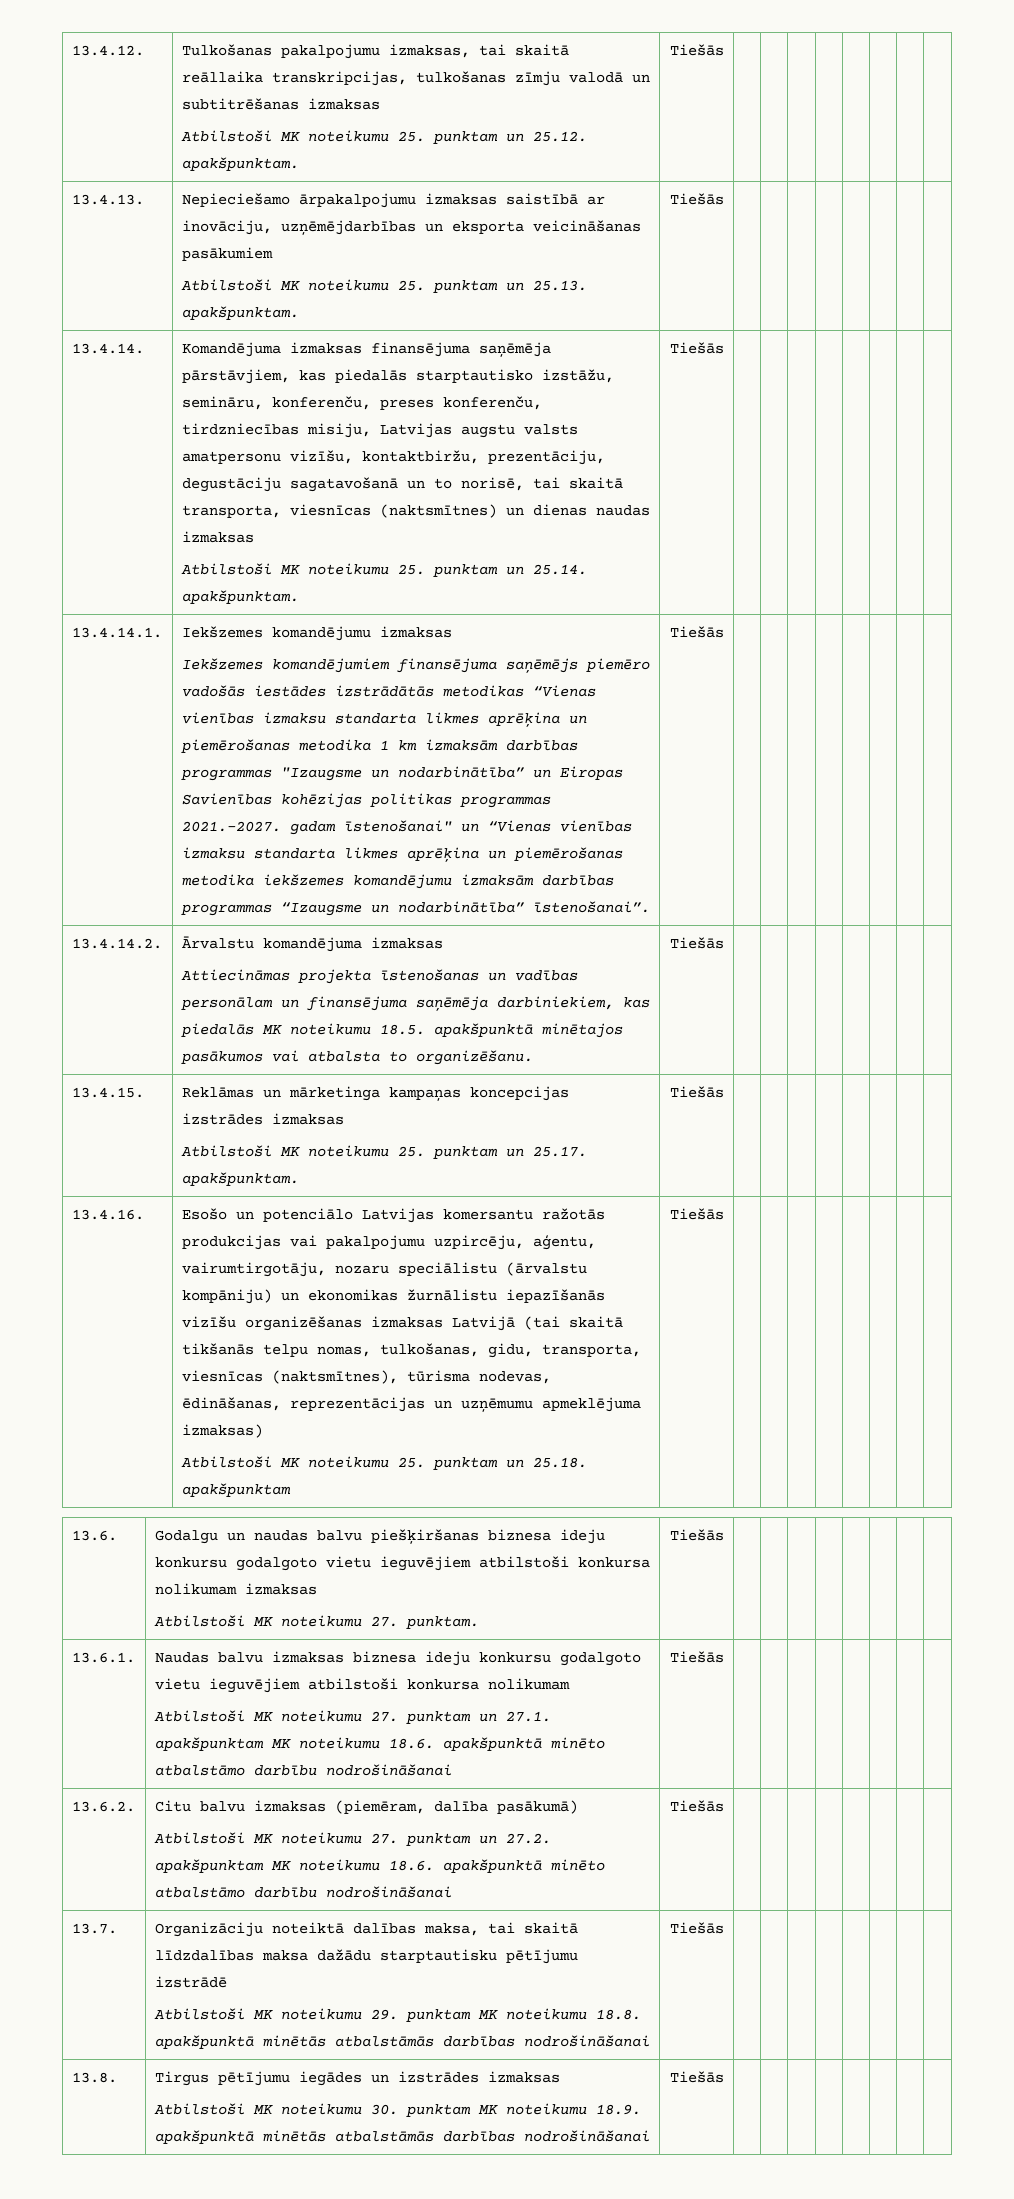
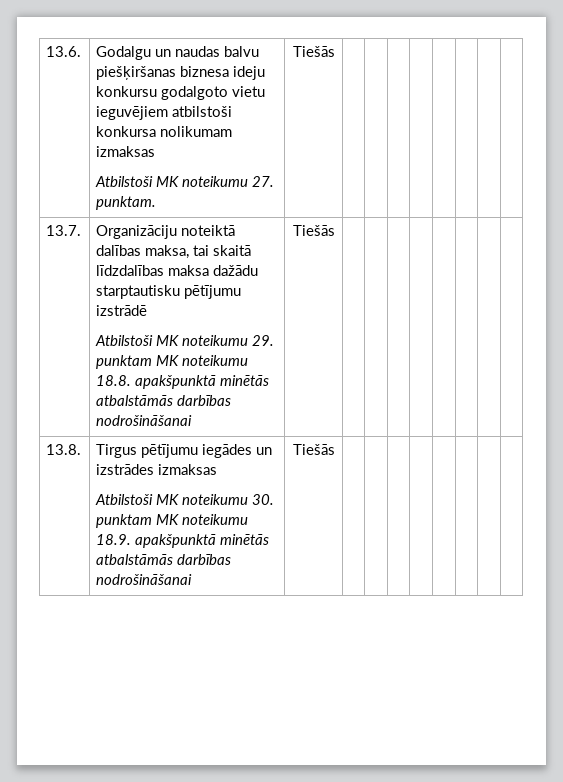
[71,45,144,56] [181,44,569,59] [181,71,650,86] [181,98,380,110] [180,130,587,144] [181,157,299,171] [669,44,724,56] [71,194,144,205] [181,193,605,208] [181,220,641,236] [181,247,273,261] [180,279,587,293] [181,306,299,320] [669,193,724,205] [71,343,144,354] [181,342,551,358] [181,369,614,384] [181,396,542,410] [181,423,578,438] [181,450,605,465] [181,477,623,492] [181,504,650,518] [181,531,254,543] [180,563,587,577] [181,590,299,604] [669,342,724,354] [71,627,162,638] [181,626,452,641] [181,658,650,673] [181,685,596,697] [181,712,587,727] [180,739,578,753] [180,766,623,781] [181,793,551,808] [181,820,632,835] [181,847,623,862] [181,874,614,889] [180,901,650,916] [669,626,724,638] [71,938,162,949] [181,936,443,952] [180,969,578,984] [180,996,650,1011] [180,1023,623,1038] [180,1050,533,1065] [669,937,724,949] [71,1087,144,1098] [181,1086,569,1102] [181,1113,344,1125] [180,1145,587,1159] [181,1172,299,1186] [669,1086,724,1098] [71,1209,144,1220] [181,1208,605,1223] [181,1235,596,1250] [181,1262,587,1277] [181,1289,605,1304] [181,1316,623,1331] [181,1343,641,1358] [181,1370,551,1384] [181,1397,641,1413] [181,1424,263,1438] [180,1456,587,1470] [181,1483,291,1497] [669,1208,724,1220] 13.4.12. | Tulkošanas pakalpojumu izmaksas, tai skaitā reāllaika transkripcijas, tulkošanas zīmju valodā un subtitrēšanas izmaksas // Atbilstoši MK noteikumu 25. punktam un 25.12. apakšpunktam. | Tiešās | | | | | | | | // 13.4.13. | Nepieciešamo ārpakalpojumu izmaksas saistībā ar inovāciju, uzņēmējdarbības un eksporta veicināšanas pasākumiem // Atbilstoši MK noteikumu 25. punktam un 25.13. apakšpunktam. | Tiešās | | | | | | | | // 13.4.14. | Komandējuma izmaksas finansējuma saņēmēja pārstāvjiem, kas piedalās starptautisko izstāžu, semināru, konferenču, preses konferenču, tirdzniecības misiju, Latvijas augstu valsts amatpersonu vizīšu, kontaktbiržu, prezentāciju, degustāciju sagatavošanā un to norisē, tai skaitā transporta, viesnīcas (naktsmītnes) un dienas naudas izmaksas // Atbilstoši MK noteikumu 25. punktam un 25.14. apakšpunktam. | Tiešās | | | | | | | | // 13.4.14.1. | Iekšzemes komandējumu izmaksas // Iekšzemes komandējumiem finansējuma saņēmējs piemēro vadošās iestādes izstrādātās metodikas “Vienas vienības izmaksu standarta likmes aprēķina un piemērošanas metodika 1 km izmaksām darbības programmas "Izaugsme un nodarbinātība” un Eiropas Savienības kohēzijas politikas programmas 2021.–2027. gadam īstenošanai" un “Vienas vienības izmaksu standarta likmes aprēķina un piemērošanas metodika iekšzemes komandējumu izmaksām darbības programmas “Izaugsme un nodarbinātība” īstenošanai”. | Tiešās | | | | | | | | // 13.4.14.2. | Ārvalstu komandējuma izmaksas // Attiecināmas projekta īstenošanas un vadības personālam un finansējuma saņēmēja darbiniekiem, kas piedalās MK noteikumu 18.5. apakšpunktā minētajos pasākumos vai atbalsta to organizēšanu. | Tiešās | | | | | | | | // 13.4.15. | Reklāmas un mārketinga kampaņas koncepcijas izstrādes izmaksas // Atbilstoši MK noteikumu 25. punktam un 25.17. apakšpunktam. | Tiešās | | | | | | | | // 13.4.16. | Esošo un potenciālo Latvijas komersantu ražotās produkcijas vai pakalpojumu uzpircēju, aģentu, vairumtirgotāju, nozaru speciālistu (ārvalstu kompāniju) un ekonomikas žurnālistu iepazīšanās vizīšu organizēšanas izmaksas Latvijā (tai skaitā tikšanās telpu nomas, tulkošanas, gidu, transporta, viesnīcas (naktsmītnes), tūrisma nodevas, ēdināšanas, reprezentācijas un uzņēmumu apmeklējuma izmaksas) // Atbilstoši MK noteikumu 25. punktam un 25.18. apakšpunktam | Tiešās | | | | | | | | // -> (46, 51) none
[71,1652,135,1663] [154,1651,641,1666] [154,1678,570,1693] [153,1710,551,1724] [154,1737,605,1751] [154,1764,452,1776] [669,1651,724,1663] [71,1801,135,1812] [154,1800,578,1814] [153,1832,551,1846] [154,1859,605,1873] [154,1886,452,1898] [669,1800,724,1812] // 13.6.1. | Naudas balvu izmaksas biznesa ideju konkursu godalgoto vietu ieguvējiem atbilstoši konkursa nolikumam // Atbilstoši MK noteikumu 27. punktam un 27.1. apakšpunktam MK noteikumu 18.6. apakšpunktā minēto atbalstāmo darbību nodrošināšanai | Tiešās | | | | | | | | // 13.6.2. | Citu balvu izmaksas (piemēram, dalība pasākumā) // Atbilstoši MK noteikumu 27. punktam un 27.2. apakšpunktam MK noteikumu 18.6. apakšpunktā minēto atbalstāmo darbību nodrošināšanai | Tiešās | | | | | | | | -> (335, 51) none

